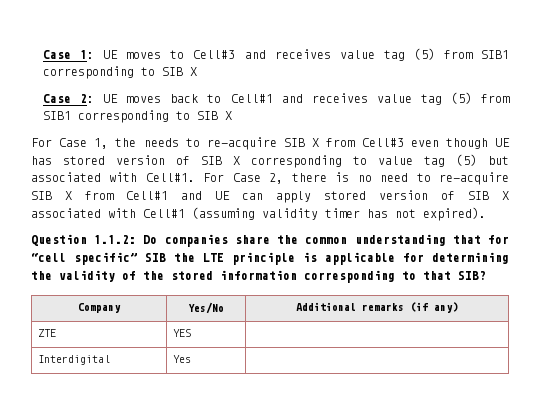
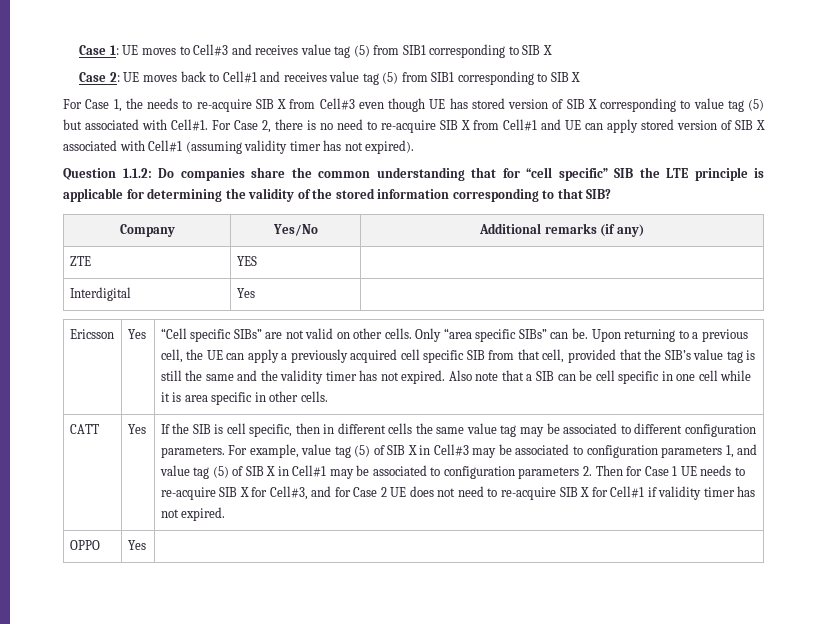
(191, 359) none -> [69,329,114,339] [127,329,146,339] [160,328,748,342] [160,349,756,363] [160,370,752,384] [160,391,328,405] [69,424,99,434] [127,424,146,434] [160,423,756,437] [160,444,758,458] [159,465,745,479] [160,486,756,500] [160,507,226,521] [69,540,100,550] [127,540,146,550] // Ericsson | Yes | “Cell specific SIBs” are not valid on other cells. Only “area specific SIBs” can be. Upon returning to a previous cell, the UE can apply a previously acquired cell specific SIB from that cell, provided that the SIB’s value tag is still the same and the validity timer has not expired. Also note that a SIB can be cell specific in one cell while it is area specific in other cells. // CATT | Yes | If the SIB is cell specific, then in different cells the same value tag may be associated to different configuration parameters. For example, value tag (5) of SIB X in Cell#3 may be associated to configuration parameters 1, and value tag (5) of SIB X in Cell#1 may be associated to configuration parameters 2. Then for Case 1 UE needs to re-acquire SIB X for Cell#3, and for Case 2 UE does not need to re-acquire SIB X for Cell#1 if validity timer has not expired. // OPPO | Yes |

